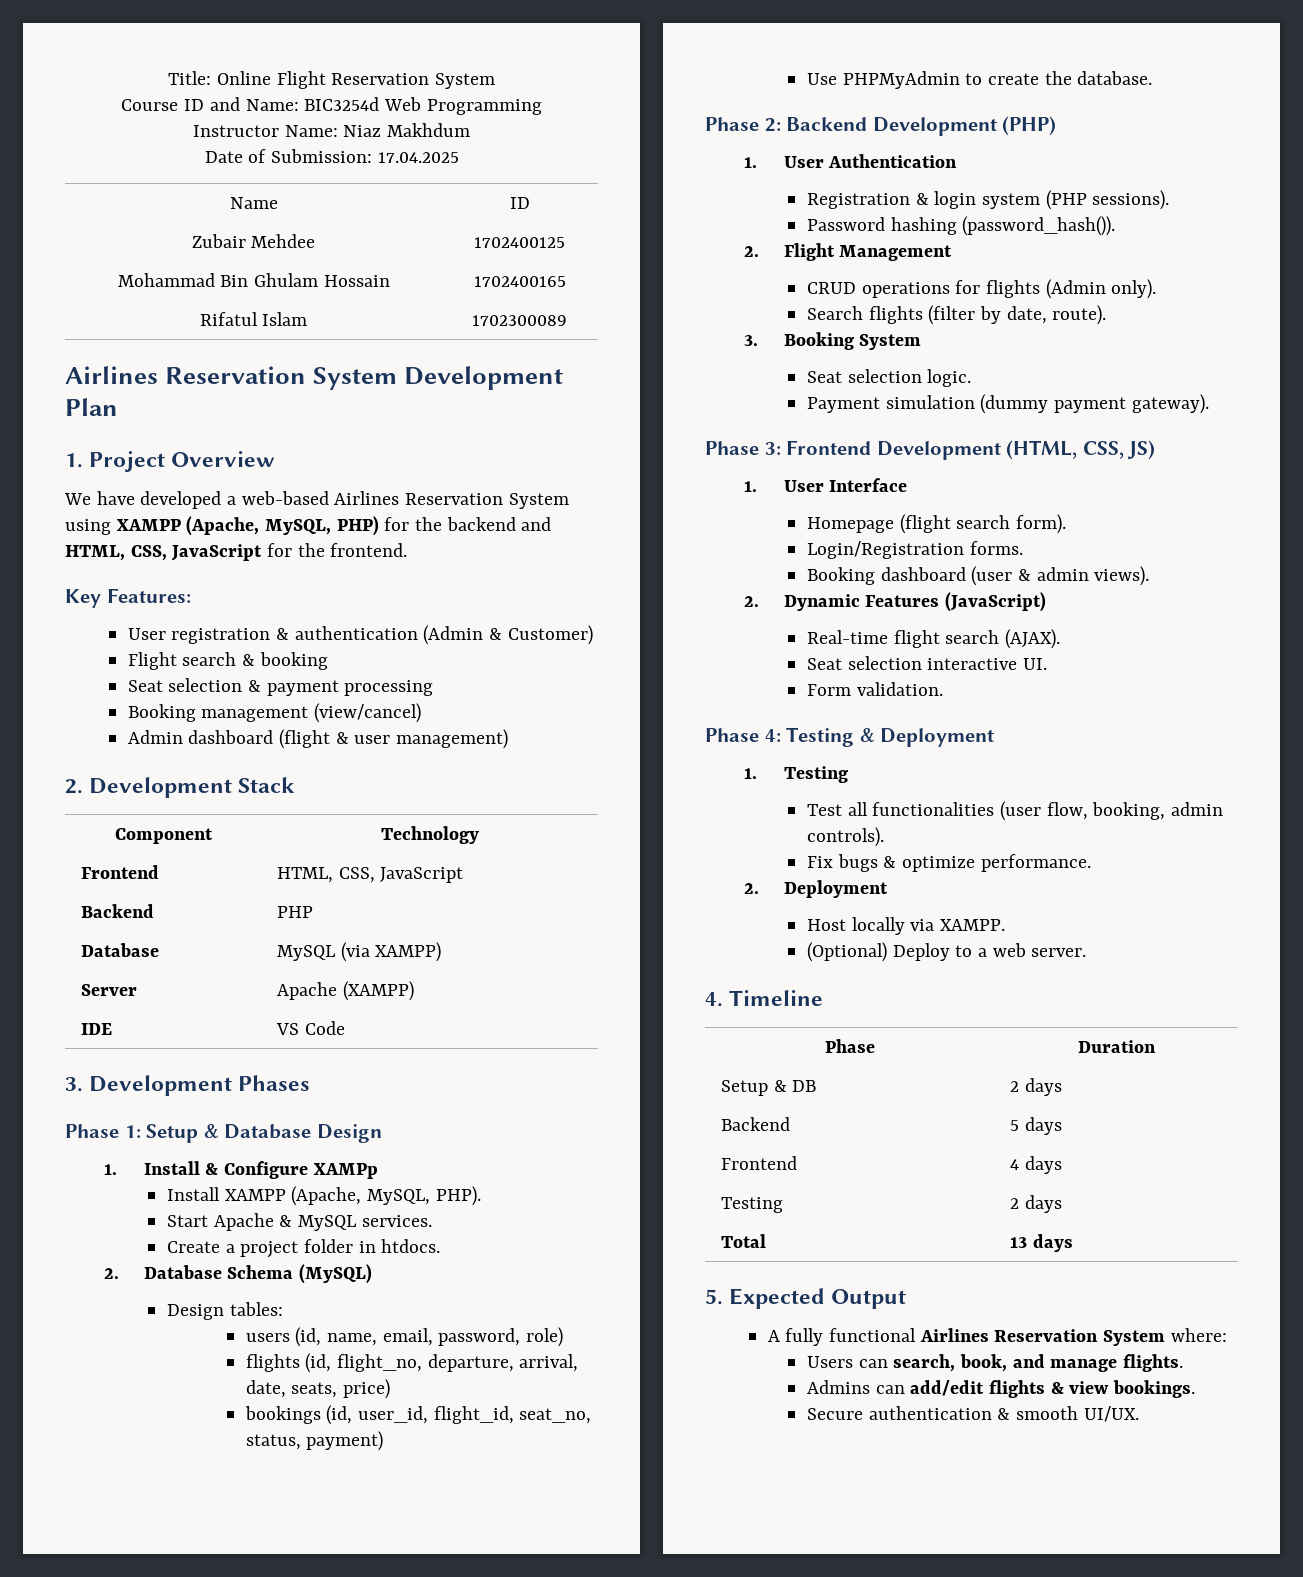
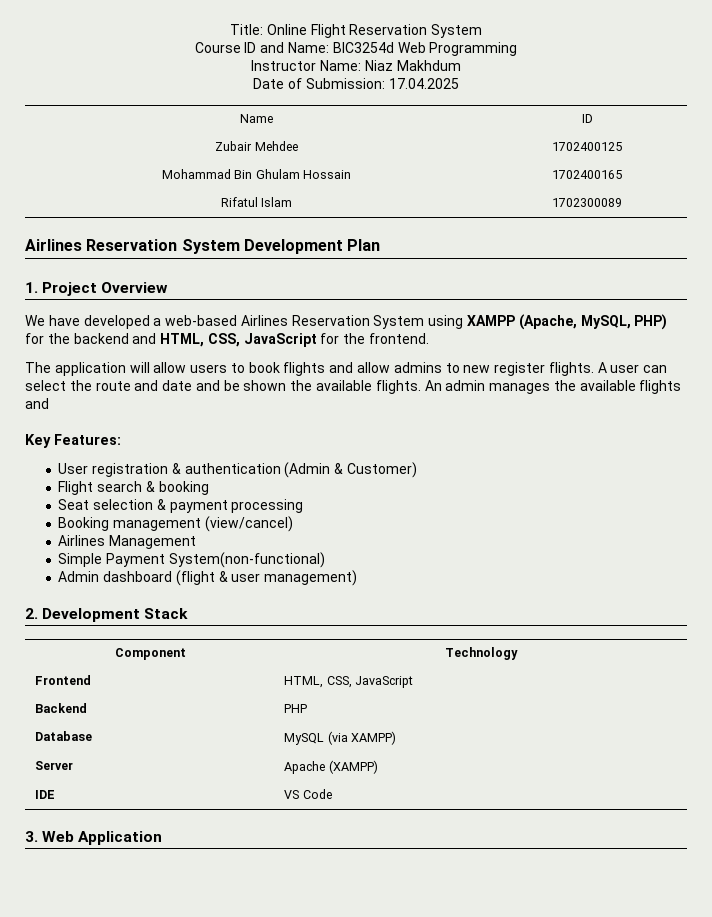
(408, 550) none -> [25,362,668,376] [25,380,682,394] [25,398,49,409] // The application will allow users to book flights and allow admins to new register flights. A user can select the route and date and be shown the available flights. An admin manages the available flights and
(421, 713) none -> [58,535,196,549] [58,552,325,568] // Airlines Management // Simple Payment System(non-functional)
[89,1075,311,1096] [65,1124,382,1143] [104,1161,378,1179] [166,1186,481,1206] [166,1213,432,1231] [166,1239,441,1258] [104,1264,373,1284] [166,1302,283,1320] [245,1327,564,1347] [245,1353,579,1373] [245,1379,391,1399] [244,1405,592,1425] [245,1431,384,1451] [806,71,1153,89] [705,116,1057,136] [744,154,958,168] [806,190,1170,210] [806,216,1116,236] [744,243,953,261] [806,279,1157,299] [806,305,1107,325] [744,332,922,350] [806,369,972,387] [806,394,1209,414] [705,440,1156,460] [744,478,908,492] [806,514,1066,534] [806,541,1023,559] [806,566,1150,586] [744,592,1047,612] [806,629,1060,649] [806,656,1047,670] [806,682,943,696] [705,727,995,747] [744,766,848,783] [806,801,1223,821] [806,827,884,847] [806,854,1091,872] [744,880,888,898] [806,917,1005,935] [806,942,1087,962] [705,990,824,1007] [825,1039,875,1053] [1077,1040,1156,1053] [720,1080,817,1096] [1009,1078,1062,1096] [720,1117,790,1131] [1009,1117,1062,1135] [720,1156,797,1170] [1009,1156,1062,1174] [720,1197,783,1213] [1009,1195,1062,1213] [720,1234,766,1248] [1009,1234,1073,1252] [705,1288,907,1309] [767,1328,1227,1346] [806,1354,1183,1372] [806,1380,1195,1398] [806,1406,1139,1422] Development Phases // Phase 1: Setup & Database Design // 1. Install & Configure XAMPp // Install XAMPP (Apache, MySQL, PHP). // Start Apache & MySQL services. // Create a project folder in htdocs. // 2. Database Schema (MySQL) // Design tables: // users (id, name, email, password, role) // flights (id, flight_no, departure, arrival, date, seats, price) // bookings (id, user_id, flight_id, seat_no, status, payment) // Use PHPMyAdmin to create the database. // Phase 2: Backend Development (PHP) // 1. User Authentication // Registration & login system (PHP sessions). // Password hashing (password_hash()). // 2. Flight Management // CRUD operations for flights (Admin only). // Search flights (filter by date, route). // 3. Booking System // Seat selection logic. // Payment simulation (dummy payment gateway). // Phase 3: Frontend Development (HTML, CSS, JS) // 1. User Interface // Homepage (flight search form). // Login/Registration forms. // Booking dashboard (user & admin views). // 2. Dynamic Features (JavaScript) // Real-time flight search (AJAX). // Seat selection interactive UI. // Form validation. // Phase 4: Testing & Deployment // 1. Testing // Test all functionalities (user flow, booking, admin controls). // Fix bugs & optimize performance. // 2. Deployment // Host locally via XAMPP. // (Optional) Deploy to a web server. // 4. Timeline // Phase | Duration // Setup & DB | 2 days // Backend | 5 days // Frontend | 4 days // Testing | 2 days // Total | 13 days // 5. Expected Output // A fully functional Airlines Reservation System where: // Users can search, book, and manage flights. // Admins can add/edit flights & view bookings. // Secure authentication & smooth UI/UX. -> [42,831,163,845] Web Application

